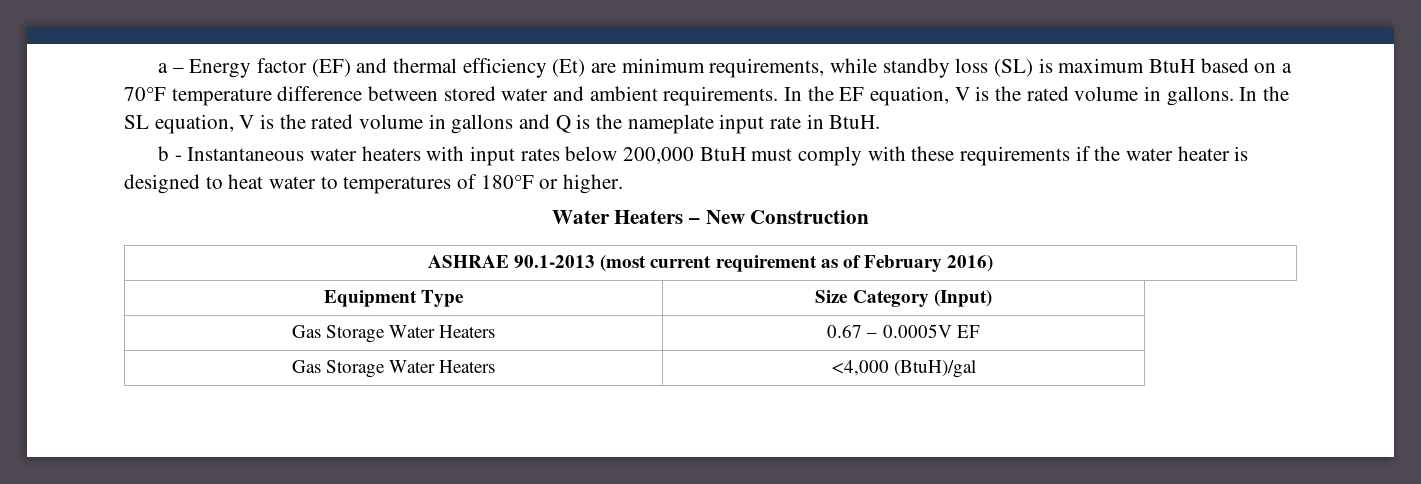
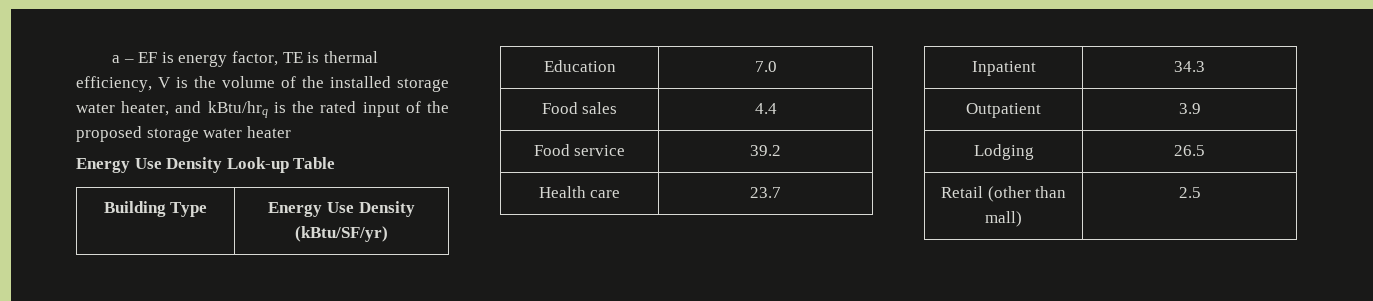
[189,58,1293,78] [124,86,1290,106] [124,114,881,134] [157,146,1249,166] [124,174,624,194] [551,210,870,224] [427,255,994,272] [323,290,465,307] [815,290,992,307] [291,325,496,343] [827,324,980,338] [291,360,496,378] [830,360,977,378] Energy factor (EF) and thermal efficiency (Et) are minimum requirements, while standby loss (SL) is maximum BtuH based on a 70°F temperature difference between stored water and ambient requirements. In the EF equation, V is the rated volume in gallons. In the SL equation, V is the rated volume in gallons and Q is the nameplate input rate in BtuH. // b - Instantaneous water heaters with input rates below 200,000 BtuH must comply with these requirements if the water heater is designed to heat water to temperatures of 180°F or higher. // Water Heaters – New Construction // ASHRAE 90.1-2013 (most current requirement as of February 2016) // Equipment Type | Size Category (Input) // Gas Storage Water Heaters | 0.67 – 0.0005V EF // Gas Storage Water Heaters | <4,000 (BtuH)/gal -> [138,51,378,67] [76,76,449,92] [76,101,450,118] [76,126,291,142] [76,157,336,173] [103,201,208,217] [268,201,415,217] [295,226,388,242] [543,60,616,72] [754,61,777,72] [541,102,618,114] [754,103,777,114] [533,144,626,156] [750,145,781,156] [538,186,621,198] [750,187,781,198] [971,61,1036,76] [1174,61,1205,72] [966,103,1041,118] [1178,103,1201,114] [973,144,1034,160] [1174,145,1205,156] [940,186,1067,202] [985,211,1022,227] [1178,187,1201,198] EF is energy factor, TE is thermal efficiency, V is the volume of the installed storage water heater, and kBtu/hrq is the rated input of the proposed storage water heater // Energy Use Density Look-up Table // Building Type | Energy Use Density (kBtu/SF/yr) // Education | 7.0 // Food sales | 4.4 // Food service | 39.2 // Health care | 23.7 // Inpatient | 34.3 // Outpatient | 3.9 // Lodging | 26.5 // Retail (other than mall) | 2.5

